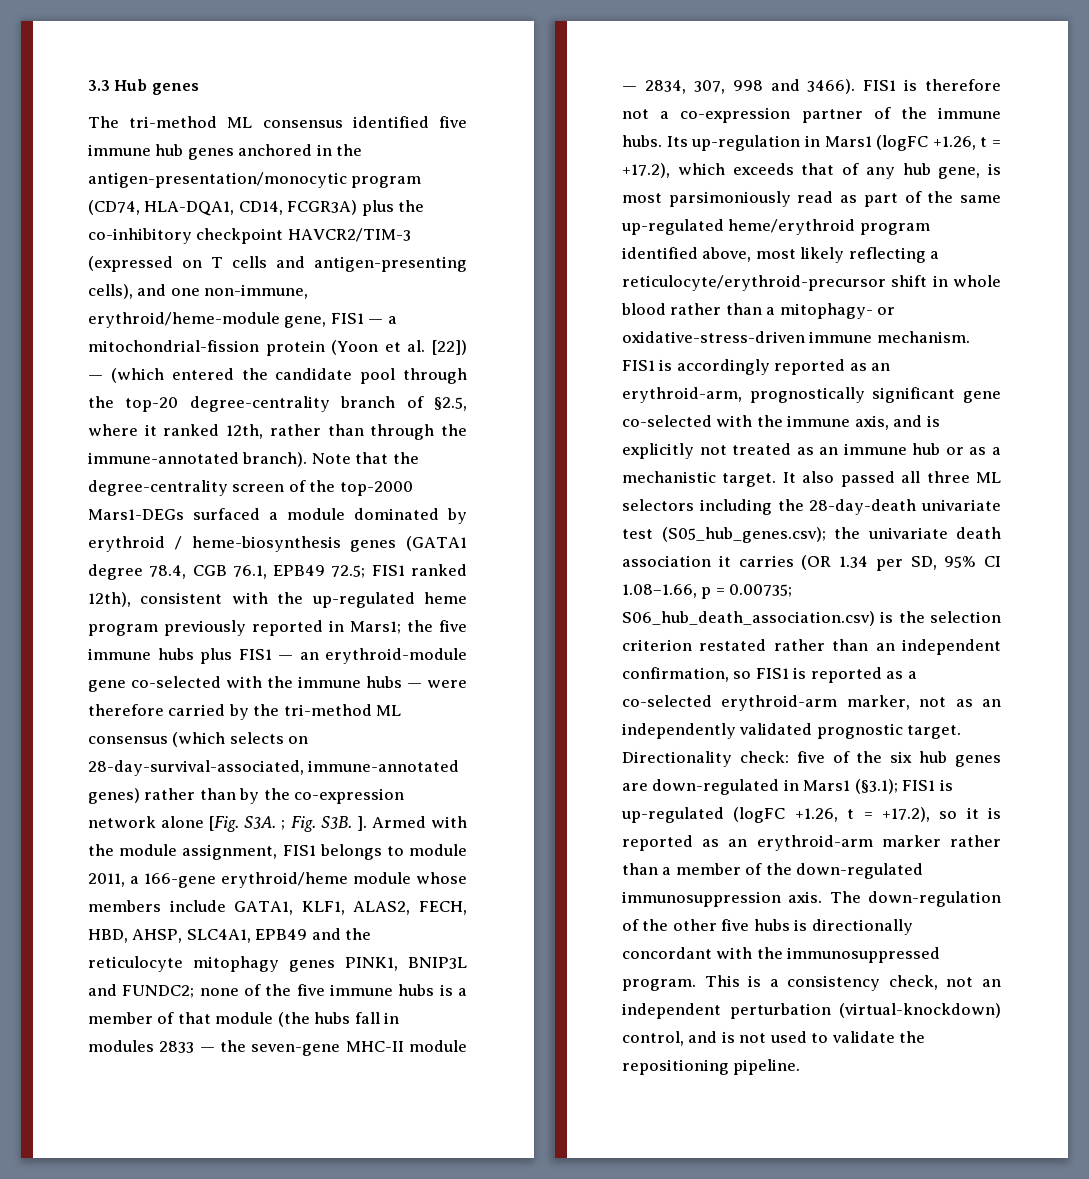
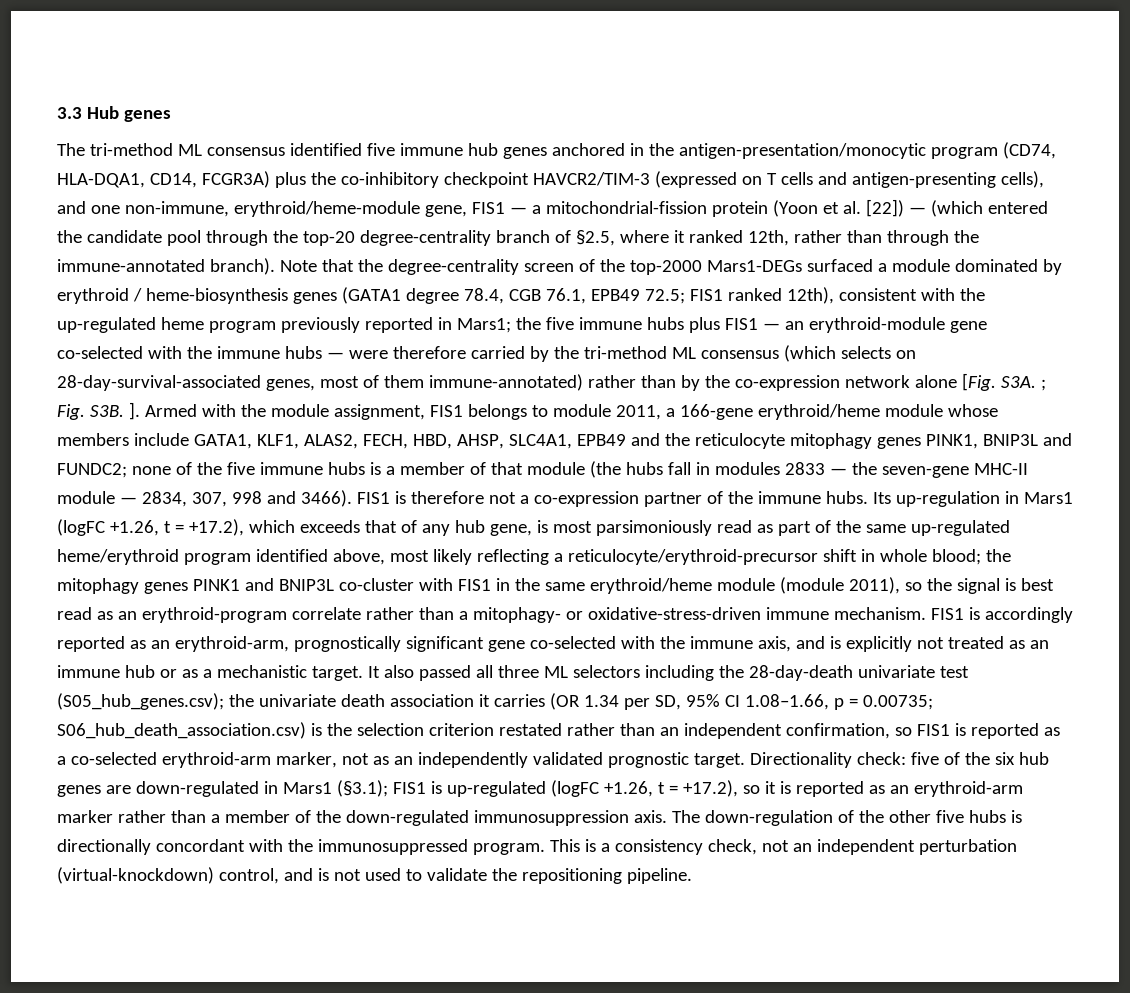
[88,760,460,776] [88,788,140,804] 28-day-survival-associated, immune-annotated genes) -> [57,374,583,391] 28-day-survival-associated genes, most of them immune-annotated)
[621,303,666,315] blood -> [931,549,1011,565] [57,577,1054,594] [57,607,361,623] blood; the mitophagy genes PINK1 and BNIP3L co-cluster with FIS1 in the same erythroid/heme module (module 2011), so the signal is best read as an erythroid-program correlate

